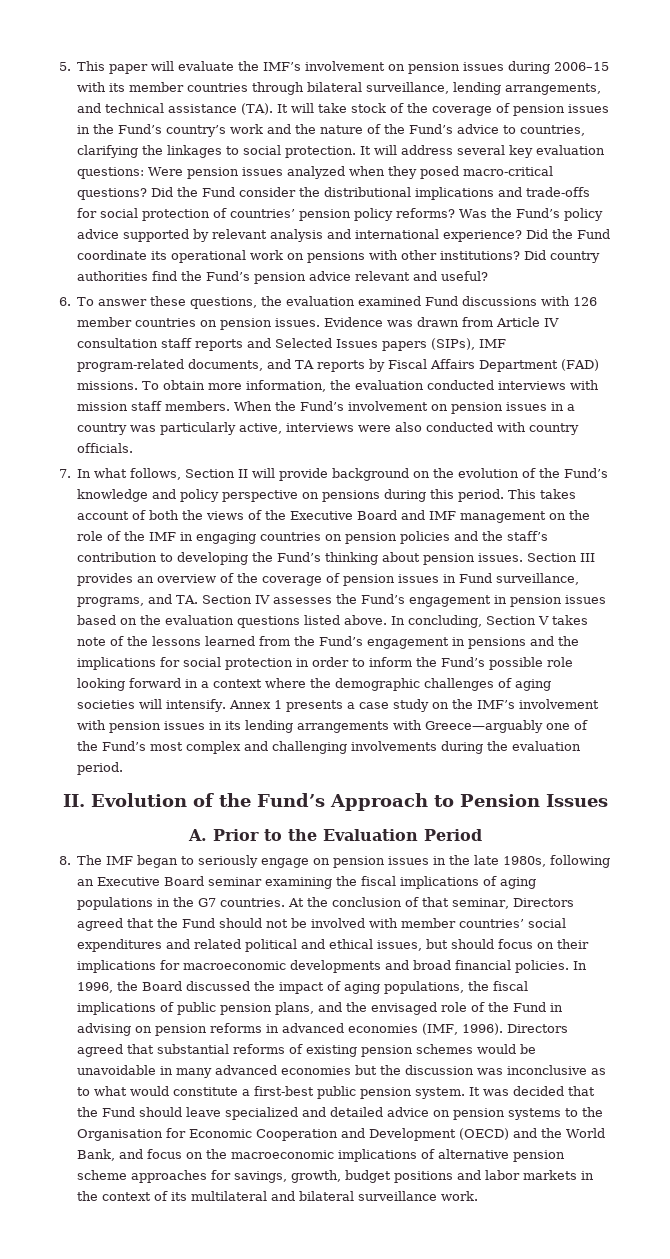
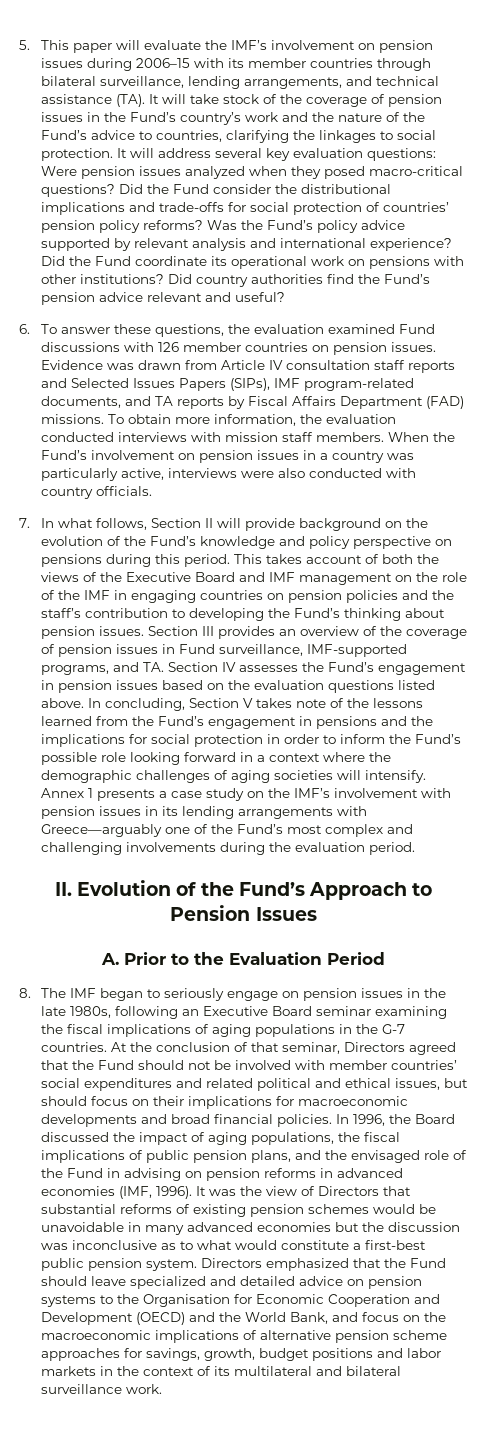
[382,341,428,351] papers -> [178,378,226,391] Papers
(580, 579) none -> [306,644,407,657] IMF-supported
[198,898,217,907] G7 -> [381,1024,405,1034] G-7
[507,1024,569,1033] [77,1044,124,1057] Directors agreed -> [195,1186,379,1196] It was the view of Directors
[469,1086,565,1096] It was decided -> [200,1258,349,1271] Directors emphasized

